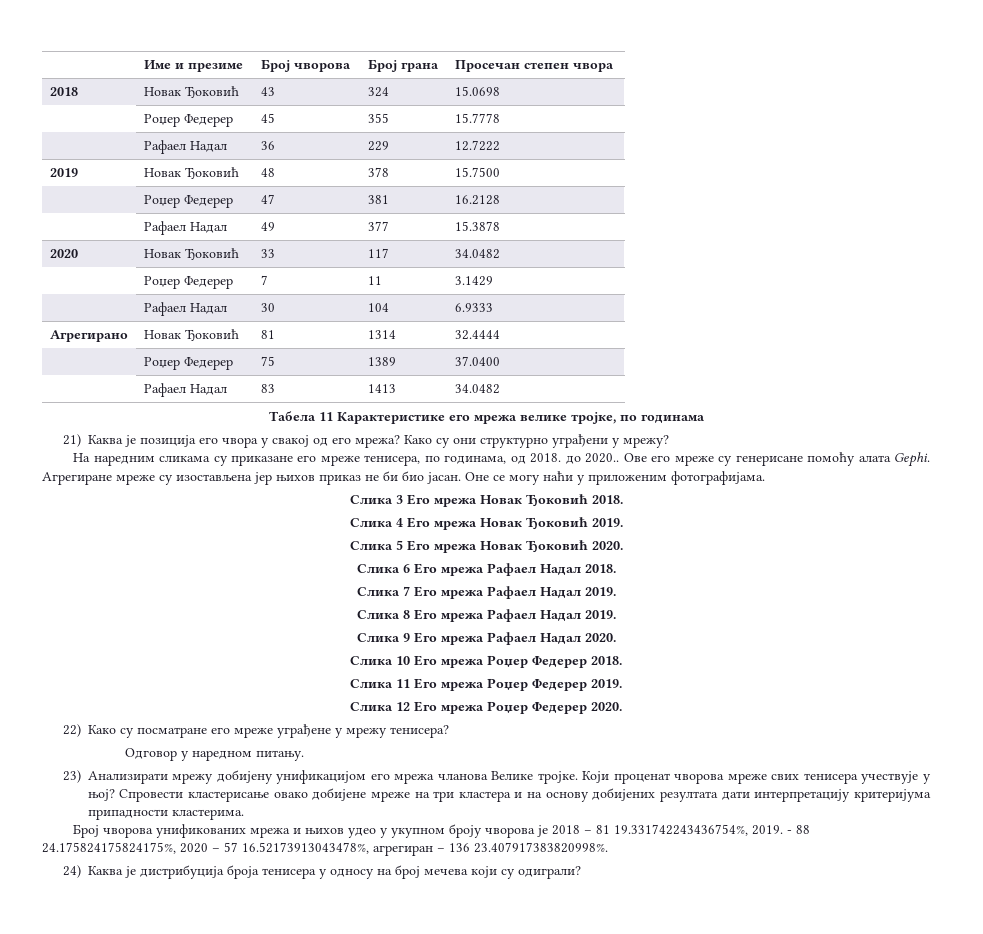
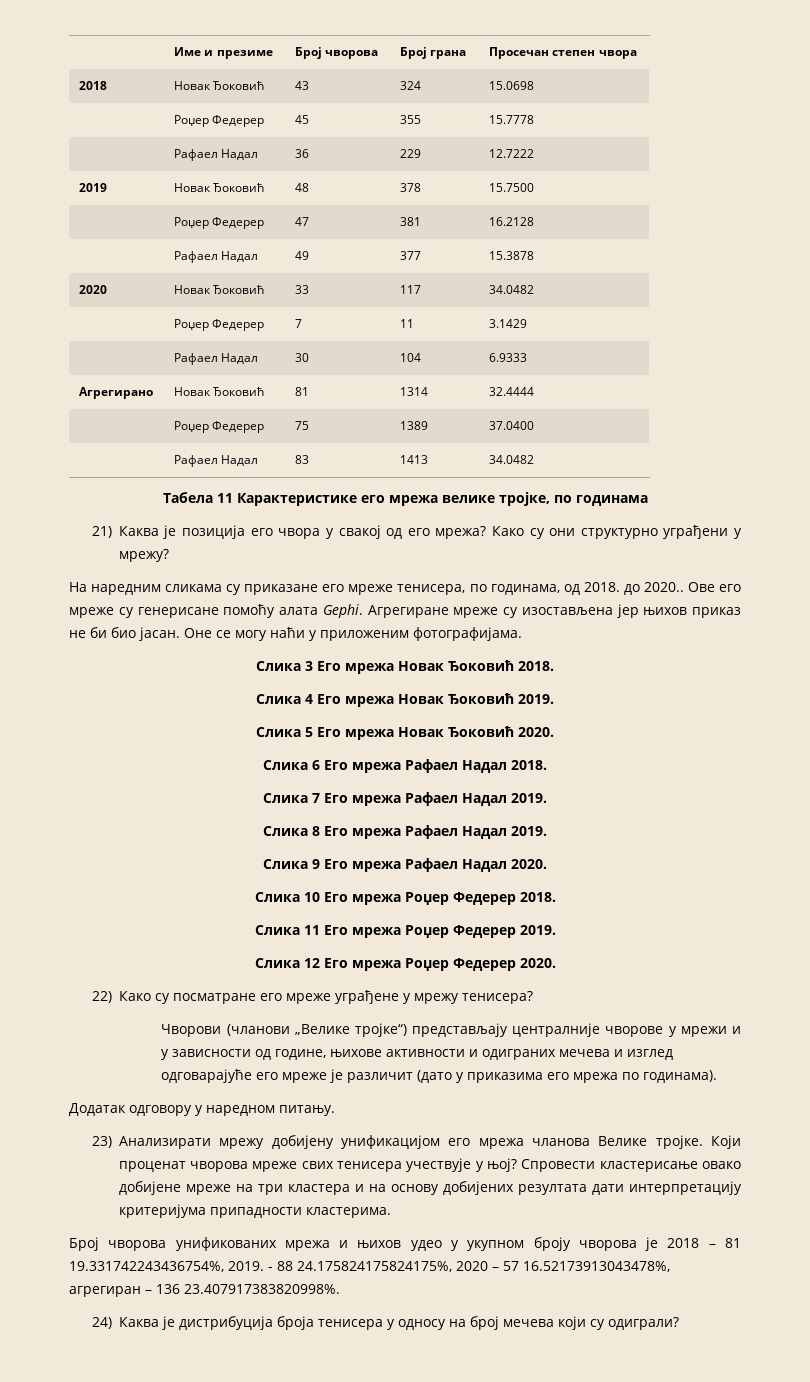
[124,748,177,761] Одговор -> [161,1023,741,1037] [161,1049,674,1060] [161,1069,718,1083] [69,1103,192,1116] Чворови (чланови „Велике тројке“) представљају централније чворове у мрежи и у зависности од године, њихове активности и одиграних мечева и изглед одговарајуће его мреже је различит (дато у приказима его мрежа по годинама). // Додатак одговору

